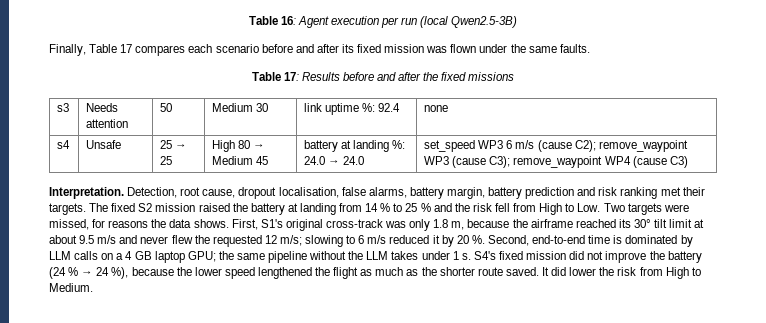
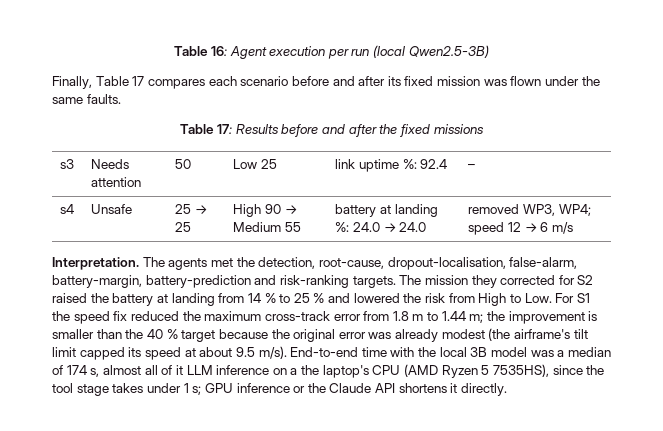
[212,103,269,112] Medium 30 -> [233,159,277,169] Low 25
[424,105,449,112] | none -> [468,164,476,169] | –
[238,140,251,149] 80 -> [264,204,281,214] 90
[256,156,269,165] 45 -> [284,222,301,232] 55
[424,140,688,152] [424,156,688,168] [49,187,705,199] [49,203,196,215] set_speed WP3 6 m/s (cause C2); remove_waypoint WP3 (cause C3); remove_waypoint WP4 (cause C3) // Interpretation. Detection, root cause, dropout localisation, false alarms, battery margin, battery prediction and risk ranking met their targets. The fixed S2 mission -> [468,204,591,216] [468,222,573,235] [52,257,578,270] [52,275,594,288] removed WP3, WP4; speed 12 → 6 m/s // Interpretation. The agents met the detection, root-cause, dropout-localisation, false-alarm, battery-margin, battery-prediction and risk-ranking targets. The mission they corrected for S2
[454,203,689,215] [49,219,705,231] [49,235,693,247] [49,251,702,263] [49,267,597,279] the risk fell from High to Low. Two targets were missed, for reasons the data shows. First, S1's original cross-track was only 1.8 m, because the airframe reached its 30° tilt limit at about 9.5 m/s and never flew the requested 12 m/s; slowing to 6 m/s reduced it by 20 %. Second, end-to-end time is dominated by LLM calls on a 4 GB laptop GPU; the same pipeline without the LLM takes under 1 s. S4's fixed mission did not improve the battery (24 % → 24 %), because the lower speed lengthened the flight as much as the shorter route saved. It did lower -> [353,293,400,303] lowered
[49,283,93,292] Medium. -> [524,293,590,303] [52,311,598,324] [52,328,588,342] [52,346,611,360] [52,364,605,378] [52,383,508,396] Low. For S1 the speed fix reduced the maximum cross-track error from 1.8 m to 1.44 m; the improvement is smaller than the 40 % target because the original error was already modest (the airframe's tilt limit capped its speed at about 9.5 m/s). End-to-end time with the local 3B model was a median of 174 s, almost all of it LLM inference on a the laptop's CPU (AMD Ryzen 5 7535HS), since the tool stage takes under 1 s; GPU inference or the Claude API shortens it directly.

